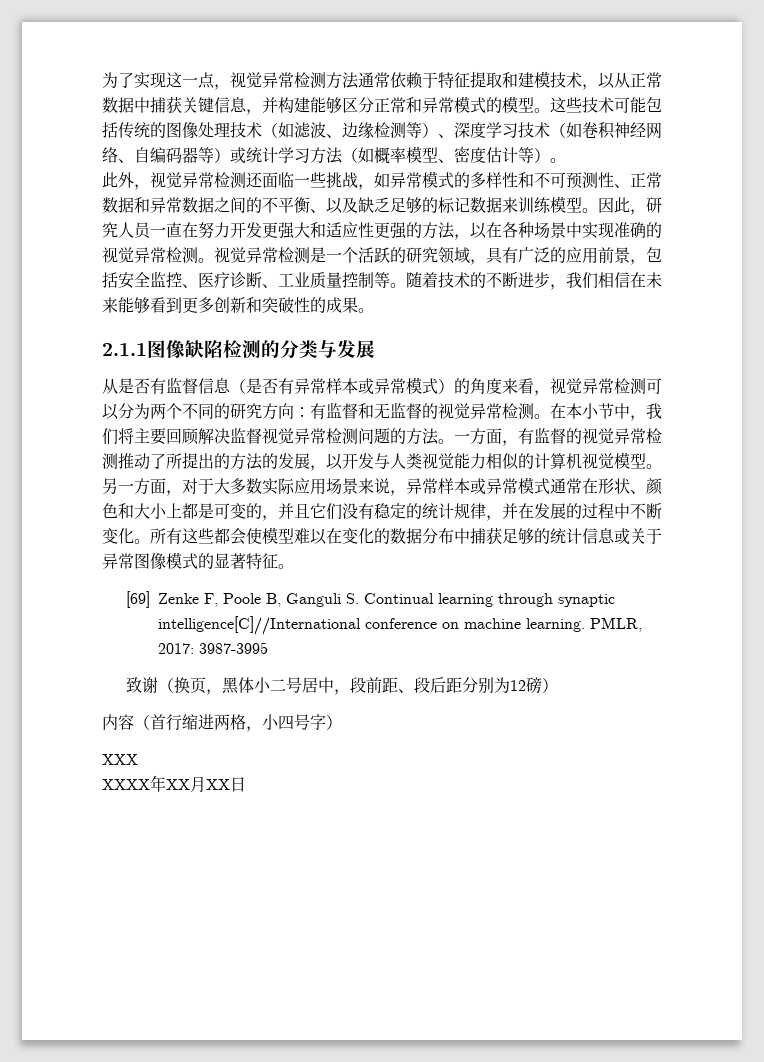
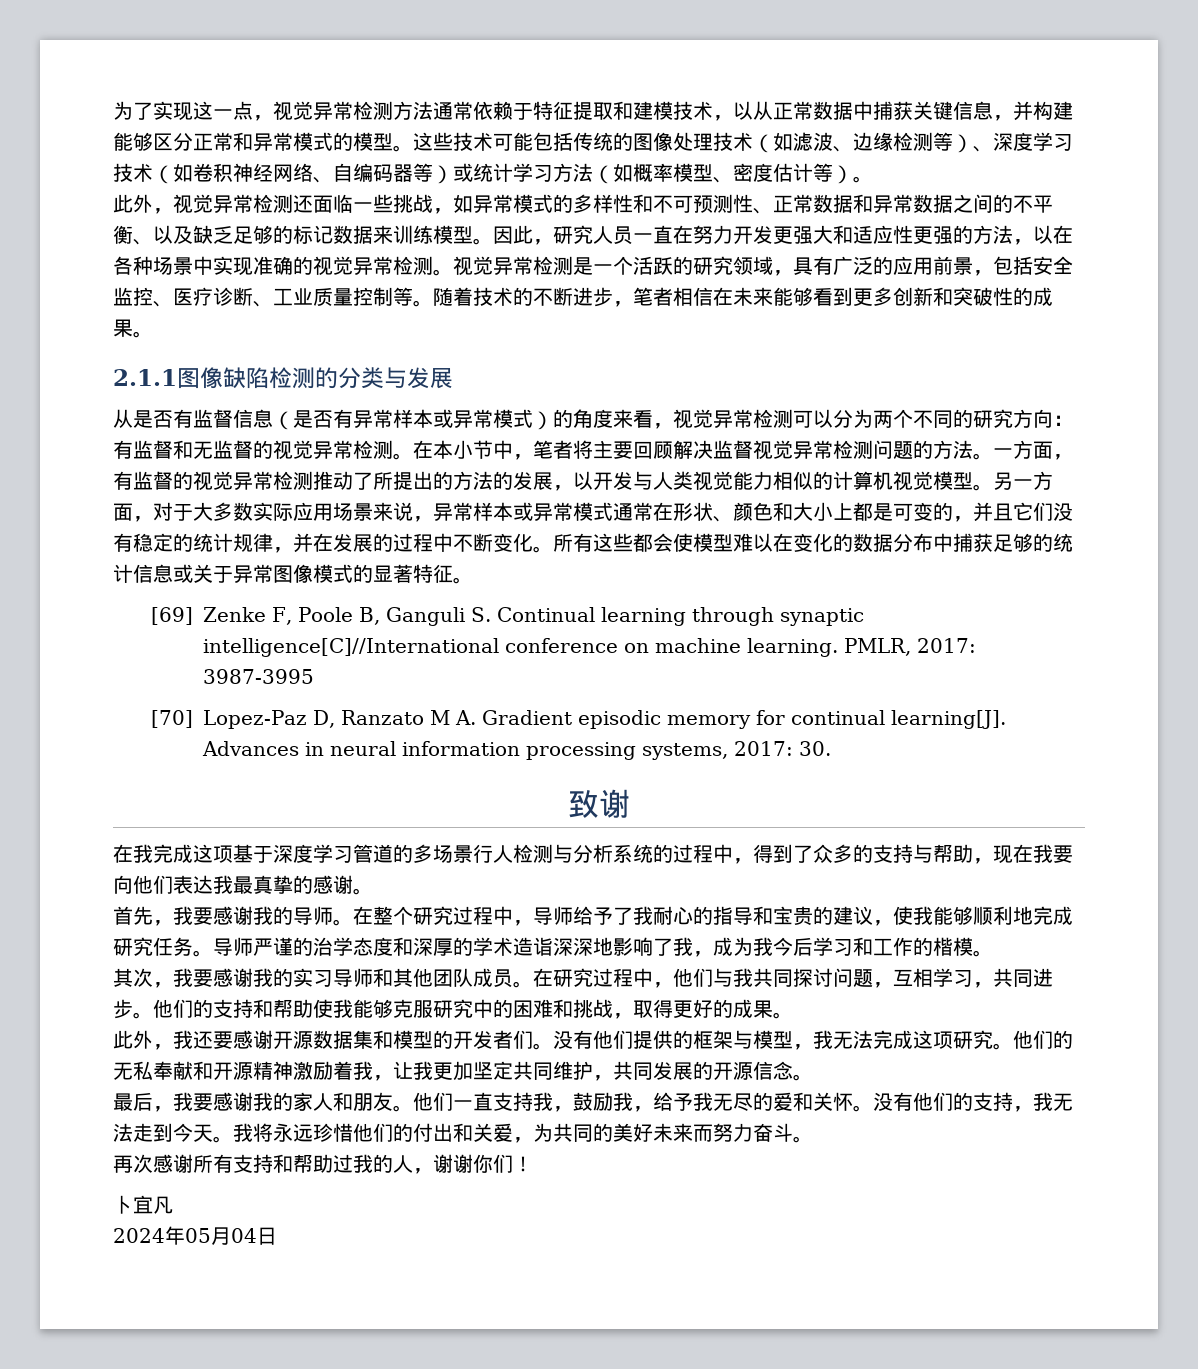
[566,272,598,289] 我们 -> [633,287,673,306] 笔者
[646,403,662,419] [102,428,118,445] 我们 -> [533,440,573,459] 笔者
[126,677,559,695] [102,714,342,732] [102,754,138,765] [102,775,230,792] 致谢（换页，黑体小二号居中，段前距、段后距分别为12磅） // 内容（首行缩进两格，小四号字） // XXX // XXXX年XX月XX -> [150,710,1006,729] [201,741,831,760] [568,789,630,818] [113,844,1073,864] [113,875,373,895] [113,906,1073,926] [113,937,993,957] [113,968,1053,988] [113,999,793,1019] [113,1030,1073,1050] [113,1061,813,1081] [113,1092,1073,1112] [113,1123,813,1143] [113,1154,533,1174] [113,1195,173,1214] [113,1226,257,1245] [70] Lopez-Paz D, Ranzato M A. Gradient episodic memory for continual learning[J]. Advances in neural information processing systems, 2017: 30. // 致谢 // 在我完成这项基于深度学习管道的多场景行人检测与分析系统的过程中，得到了众多的支持与帮助，现在我要向他们表达我最真挚的感谢。 // 首先，我要感谢我的导师。在整个研究过程中，导师给予了我耐心的指导和宝贵的建议，使我能够顺利地完成研究任务。导师严谨的治学态度和深厚的学术造诣深深地影响了我，成为我今后学习和工作的楷模。 // 其次，我要感谢我的实习导师和其他团队成员。在研究过程中，他们与我共同探讨问题，互相学习，共同进步。他们的支持和帮助使我能够克服研究中的困难和挑战，取得更好的成果。 // 此外，我还要感谢开源数据集和模型的开发者们。没有他们提供的框架与模型，我无法完成这项研究。他们的无私奉献和开源精神激励着我，让我更加坚定共同维护，共同发展的开源信念。 // 最后，我要感谢我的家人和朋友。他们一直支持我，鼓励我，给予我无尽的爱和关怀。没有他们的支持，我无法走到今天。我将永远珍惜他们的付出和关爱，为共同的美好未来而努力奋斗。 // 再次感谢所有支持和帮助过我的人，谢谢你们！ // 卜宜凡 // 2024年05月04

